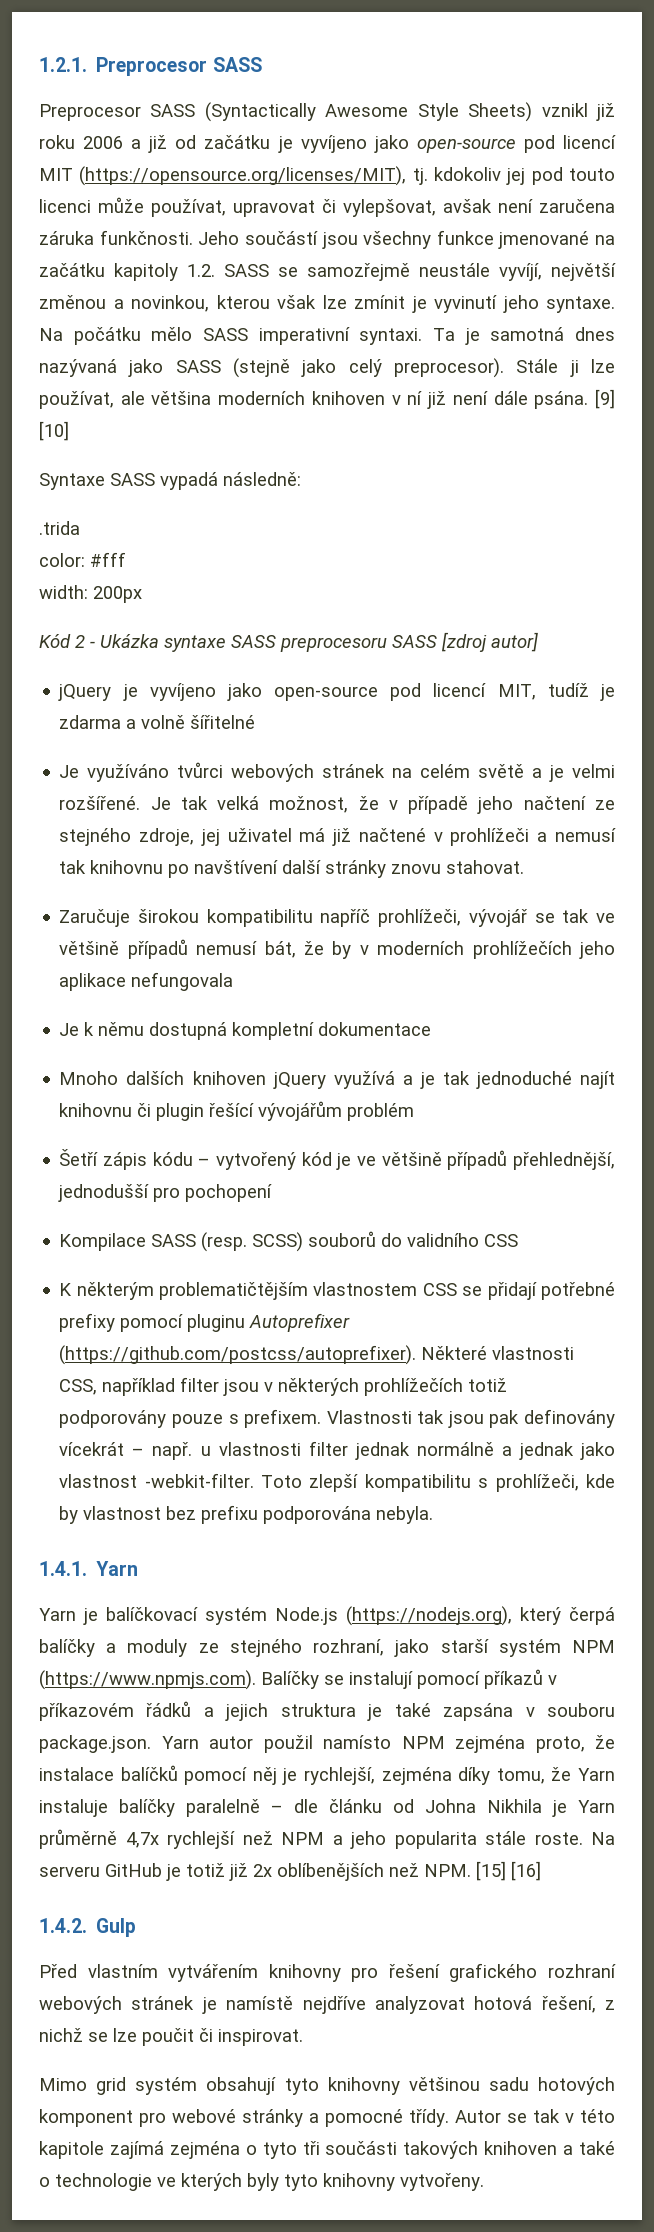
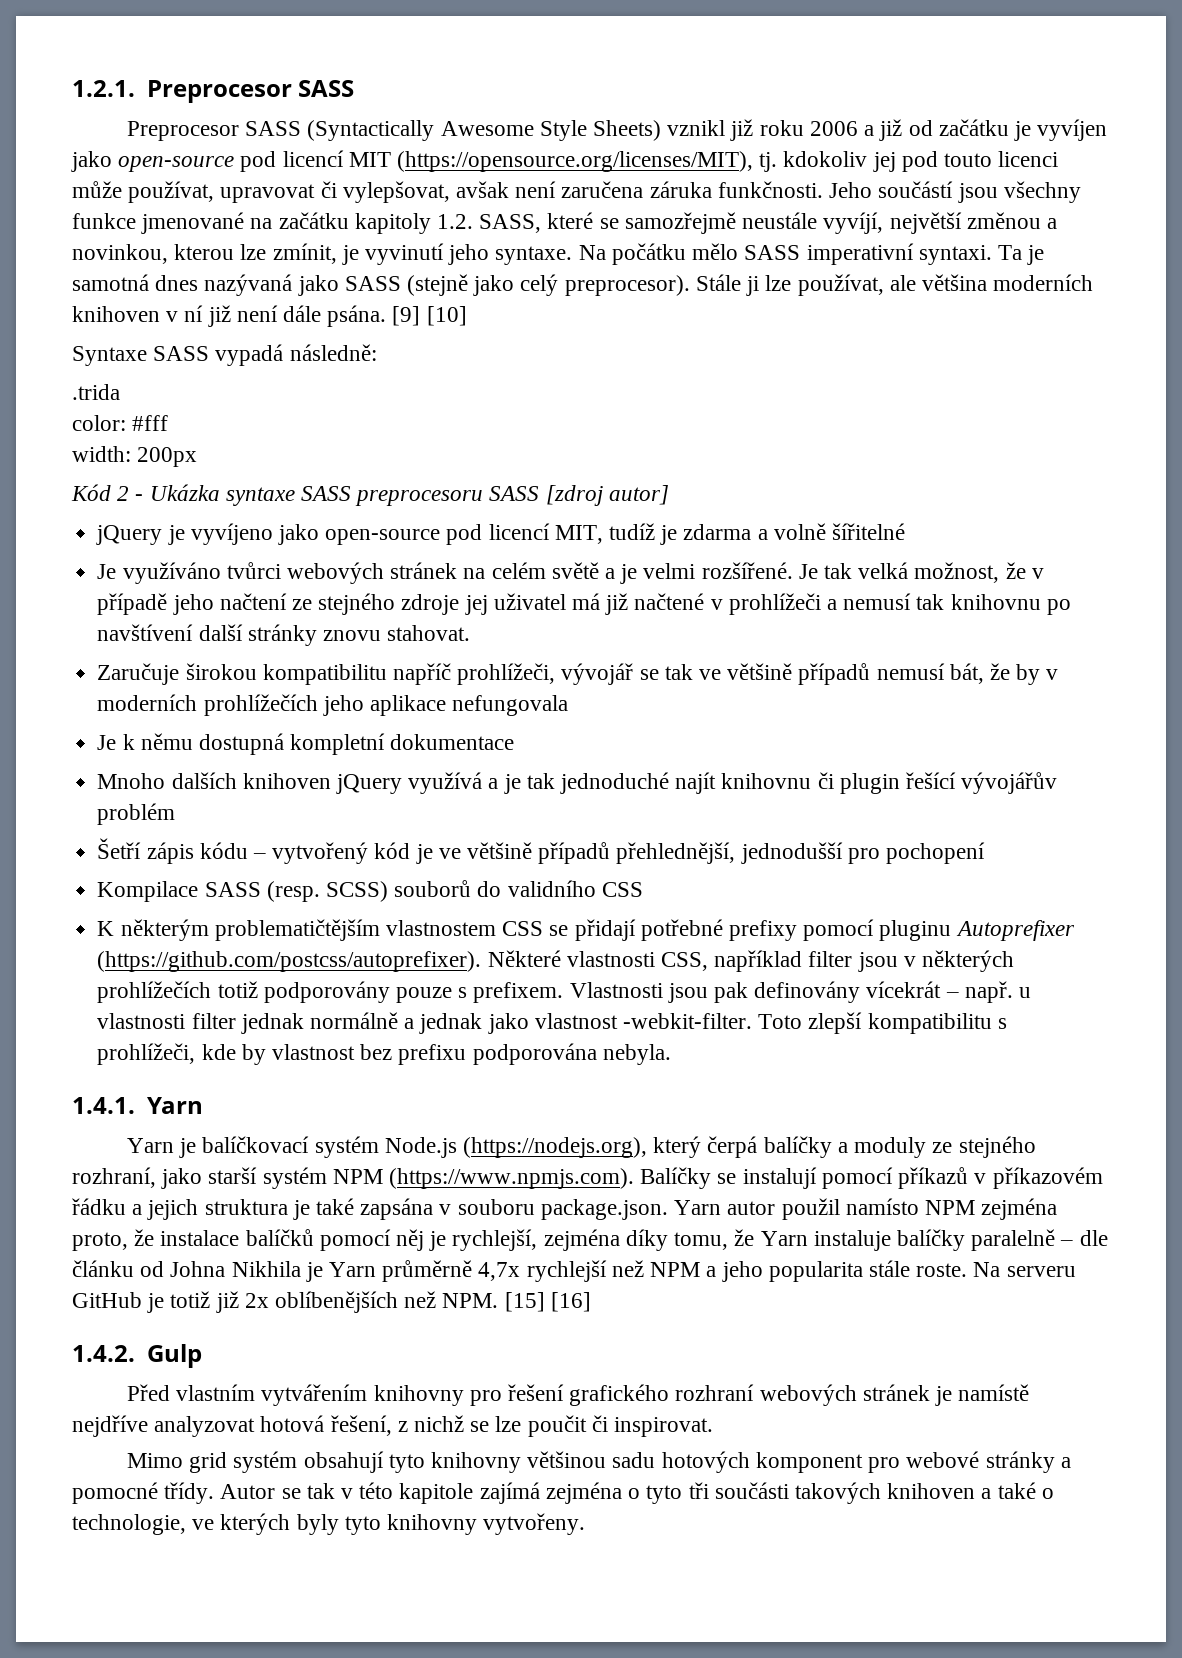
[300,135,367,153] vyvíjeno -> [1037,119,1108,141] vyvíjen
[224,264,269,277] SASS -> [479,212,594,233] SASS, které
[277,295,405,309] však lze zmínit -> [240,243,337,264] lze zmínit,
[139,828,195,846] zdroje, -> [401,594,460,615] zdroje
[258,1101,343,1121] vývojářům -> [961,772,1058,794] vývojářův
[417,1410,445,1424] tak -> (663, 990) none
[146,1701,192,1717] řádků -> [72,1198,126,1215] řádku
[55,2173,152,2191] technologie -> [72,1514,186,1535] technologie,

